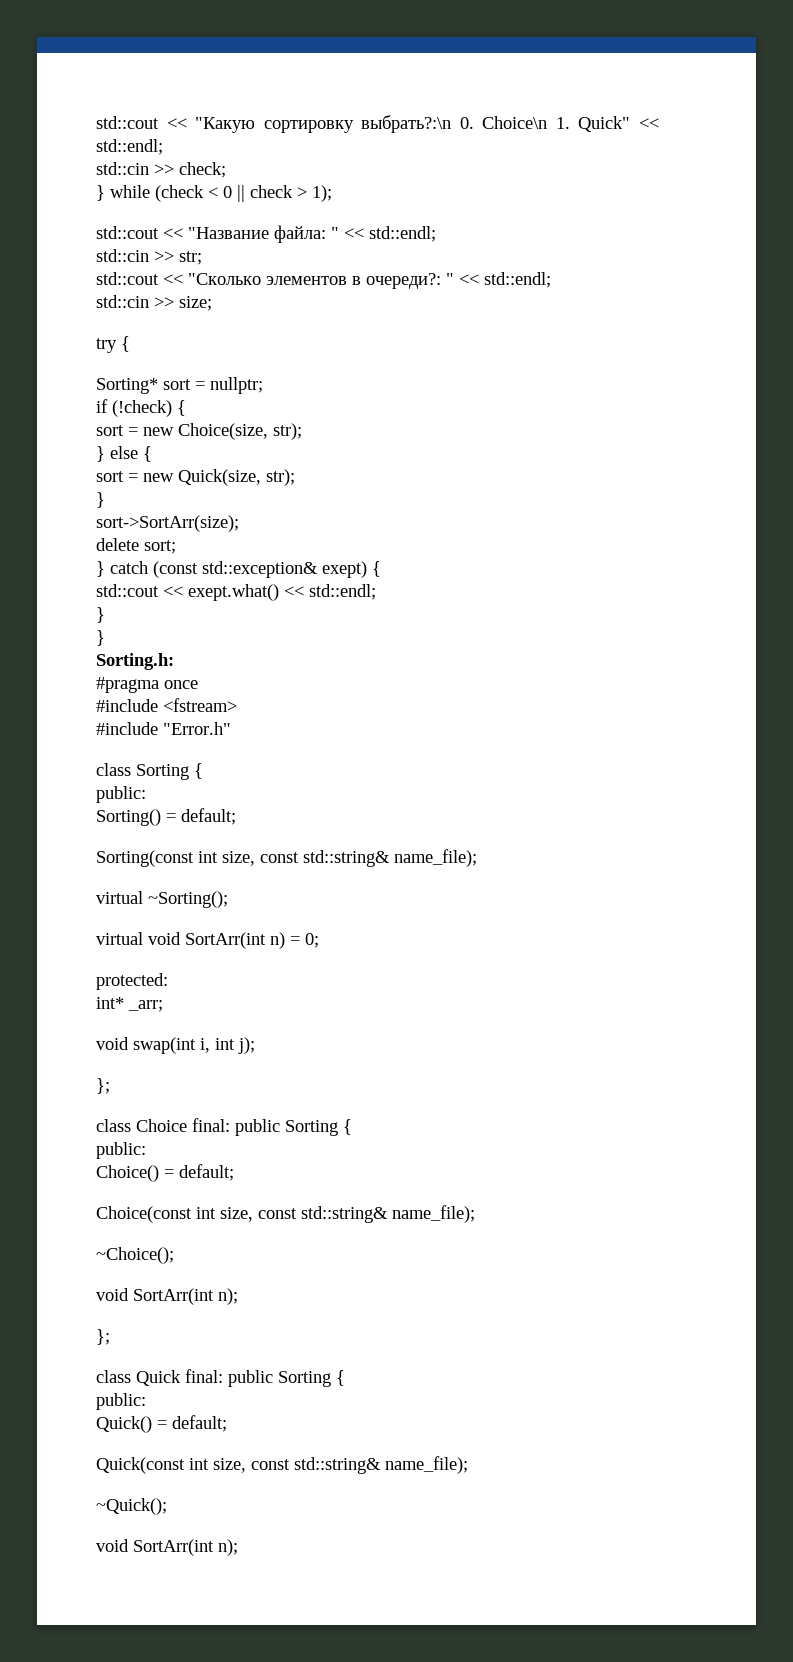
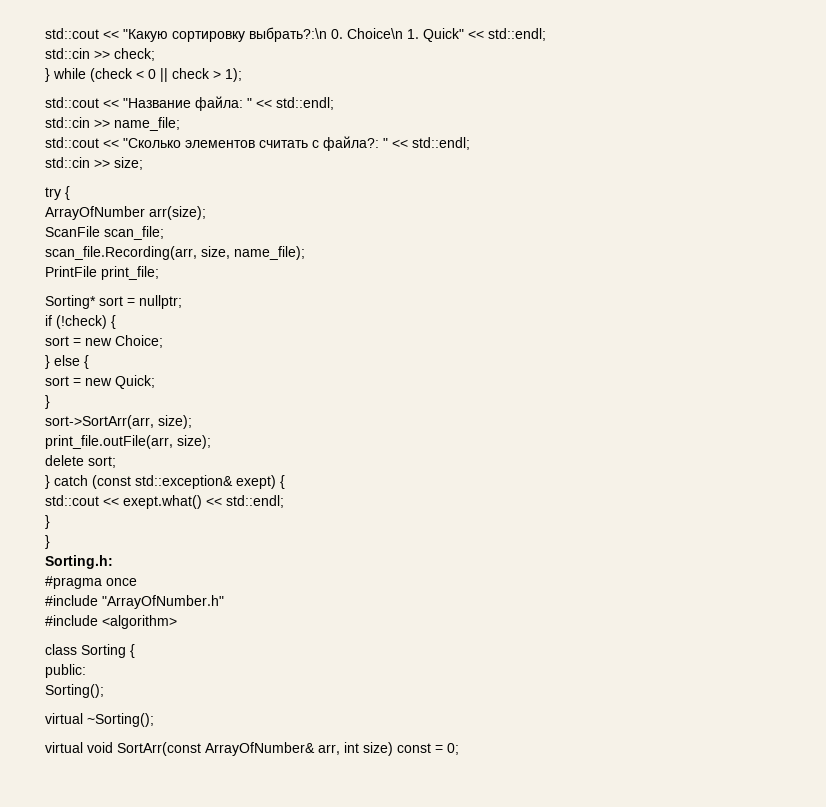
[179,251,202,265] str; -> [114,117,180,131] name_file;
[352,273,441,289] в очереди?: -> [259,136,379,151] считать с файла?:
(130, 344) none -> [45,206,206,220] [45,226,164,240] [45,246,305,260] [45,266,159,280] // ArrayOfNumber arr(size); // ScanFile scan_file; // scan_file.Recording(arr, size, name_file); // PrintFile print_file;
[178,423,302,440] Choice(size, str); -> [115,335,163,348] Choice;
[178,469,295,486] [96,492,105,508] [96,515,239,532] Quick(size, str); // } // sort->SortArr(size); -> [115,375,155,389] [45,395,50,409] [45,415,192,429] [45,435,211,449] Quick; // } // sort->SortArr(arr, size); // print_file.outFile(arr, size);
[163,698,237,712] [96,722,231,735] <fstream> // #include "Error.h" -> [102,595,224,609] [45,615,177,629] "ArrayOfNumber.h" // #include <algorithm>
[96,808,236,826] [96,849,477,867] [96,891,228,908] [96,932,319,949] [96,973,168,990] [96,997,163,1012] [96,1037,255,1054] [96,1078,110,1094] [96,1118,352,1136] [96,1142,146,1159] [96,1164,234,1182] [96,1205,475,1223] [96,1247,174,1264] [96,1288,238,1305] [96,1329,110,1345] [96,1369,345,1387] [96,1393,146,1410] [96,1415,227,1433] [96,1456,468,1474] [96,1498,167,1515] [96,1539,238,1556] Sorting() = default; // Sorting(const int size, const std::string& name_file); // virtual ~Sorting(); // virtual void SortArr(int n) = 0; // protected: // int* _arr; // void swap(int i, int j); // }; // class Choice final: public Sorting { // public: // Choice() = default; // Choice(const int size, const std::string& name_file); // ~Choice(); // void SortArr(int n); // }; // class Quick final: public Sorting { // public: // Quick() = default; // Quick(const int size, const std::string& name_file); // ~Quick(); // void SortArr(int n); -> [45,684,104,698] [45,713,154,727] [45,742,459,756] Sorting(); // virtual ~Sorting(); // virtual void SortArr(const ArrayOfNumber& arr, int size) const = 0;

